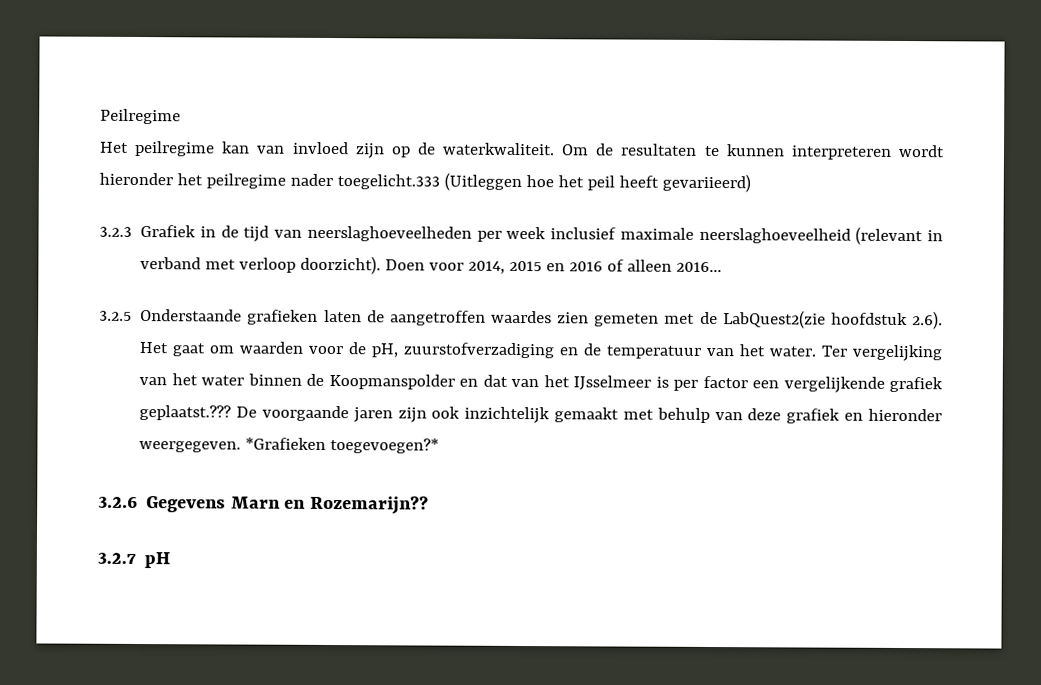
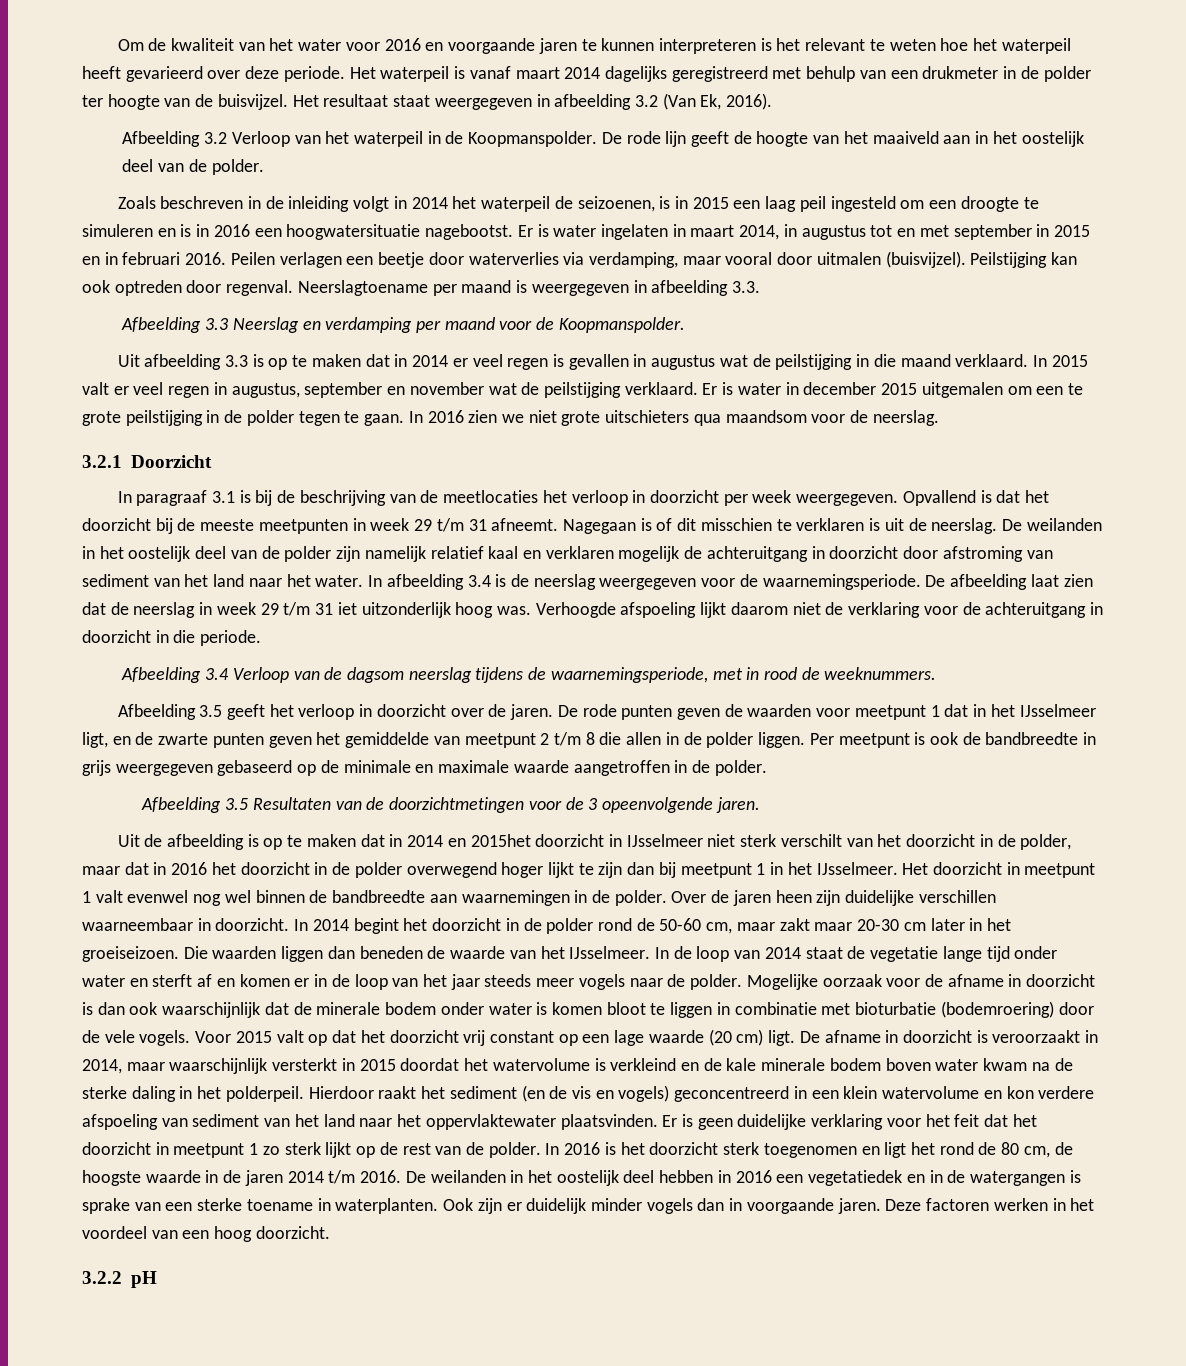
[100,108,181,125] [99,140,945,160] [99,172,751,193] [99,225,943,246] [140,255,723,275] [99,309,944,330] [139,341,943,362] [139,373,943,393] [139,405,942,424] [139,437,440,454] [98,495,429,515] [97,552,136,564] Peilregime // Het peilregime kan van invloed zijn op de waterkwaliteit. Om de resultaten te kunnen interpreteren wordt hieronder het peilregime nader toegelicht.333 (Uitleggen hoe het peil heeft gevariieerd) // 3.2.3 Grafiek in de tijd van neerslaghoeveelheden per week inclusief maximale neerslaghoeveelheid (relevant in verband met verloop doorzicht). Doen voor 2014, 2015 en 2016 of alleen 2016… // 3.2.5 Onderstaande grafieken laten de aangetroffen waardes zien gemeten met de LabQuest2(zie hoofdstuk 2.6). Het gaat om waarden voor de pH, zuurstofverzadiging en de temperatuur van het water. Ter vergelijking van het water binnen de Koopmanspolder en dat van het IJsselmeer is per factor een vergelijkende grafiek geplaatst.??? De voorgaande jaren zijn ook inzichtelijk gemaakt met behulp van deze grafiek en hieronder weergegeven. *Grafieken toegevoegen?* // 3.2.6 Gegevens Marn en Rozemarijn?? // 3.2.7 -> [117,38,1071,54] [82,66,1091,82] [82,93,773,110] [122,131,1084,147] [122,159,264,175] [117,196,1039,212] [82,224,1090,240] [82,251,1078,268] [82,280,760,296] [121,317,685,333] [117,354,1088,370] [82,382,1083,398] [82,410,939,426] [82,455,212,468] [117,490,1050,506] [82,518,1102,534] [82,546,1053,562] [82,574,1093,590] [82,602,1103,618] [82,630,262,646] [121,667,937,683] [117,704,1096,720] [82,732,1097,748] [82,760,767,776] [141,797,760,813] [117,834,1072,850] [82,862,1096,878] [82,890,996,906] [82,918,1011,934] [82,946,1058,962] [82,974,1096,990] [82,1001,1094,1018] [82,1029,1099,1046] [82,1058,1073,1074] [82,1085,1095,1102] [82,1114,1037,1130] [82,1142,1073,1158] [82,1170,1081,1186] [82,1198,1095,1214] [82,1226,330,1242] [82,1271,122,1284] Om de kwaliteit van het water voor 2016 en voorgaande jaren te kunnen interpreteren is het relevant te weten hoe het waterpeil heeft gevarieerd over deze periode. Het waterpeil is vanaf maart 2014 dagelijks geregistreerd met behulp van een drukmeter in de polder ter hoogte van de buisvijzel. Het resultaat staat weergegeven in afbeelding 3.2 (Van Ek, 2016). // Afbeelding 3.2 Verloop van het waterpeil in de Koopmanspolder. De rode lijn geeft de hoogte van het maaiveld aan in het oostelijk deel van de polder. // Zoals beschreven in de inleiding volgt in 2014 het waterpeil de seizoenen, is in 2015 een laag peil ingesteld om een droogte te simuleren en is in 2016 een hoogwatersituatie nagebootst. Er is water ingelaten in maart 2014, in augustus tot en met september in 2015 en in februari 2016. Peilen verlagen een beetje door waterverlies via verdamping, maar vooral door uitmalen (buisvijzel). Peilstijging kan ook optreden door regenval. Neerslagtoename per maand is weergegeven in afbeelding 3.3. // Afbeelding 3.3 Neerslag en verdamping per maand voor de Koopmanspolder. // Uit afbeelding 3.3 is op te maken dat in 2014 er veel regen is gevallen in augustus wat de peilstijging in die maand verklaard. In 2015 valt er veel regen in augustus, september en november wat de peilstijging verklaard. Er is water in december 2015 uitgemalen om een te grote peilstijging in de polder tegen te gaan. In 2016 zien we niet grote uitschieters qua maandsom voor de neerslag. // 3.2.1 Doorzicht // In paragraaf 3.1 is bij de beschrijving van de meetlocaties het verloop in doorzicht per week weergegeven. Opvallend is dat het doorzicht bij de meeste meetpunten in week 29 t/m 31 afneemt. Nagegaan is of dit misschien te verklaren is uit de neerslag. De weilanden in het oostelijk deel van de polder zijn namelijk relatief kaal en verklaren mogelijk de achteruitgang in doorzicht door afstroming van sediment van het land naar het water. In afbeelding 3.4 is de neerslag weergegeven voor de waarnemingsperiode. De afbeelding laat zien dat de neerslag in week 29 t/m 31 iet uitzonderlijk hoog was. Verhoogde afspoeling lijkt daarom niet de verklaring voor de achteruitgang in doorzicht in die periode. // Afbeelding 3.4 Verloop van de dagsom neerslag tijdens de waarnemingsperiode, met in rood de weeknummers. // Afbeelding 3.5 geeft het verloop in doorzicht over de jaren. De rode punten geven de waarden voor meetpunt 1 dat in het IJsselmeer ligt, en de zwarte punten geven het gemiddelde van meetpunt 2 t/m 8 die allen in de polder liggen. Per meetpunt is ook de bandbreedte in grijs weergegeven gebaseerd op de minimale en maximale waarde aangetroffen in de polder. // Afbeelding 3.5 Resultaten van de doorzichtmetingen voor de 3 opeenvolgende jaren. // Uit de afbeelding is op te maken dat in 2014 en 2015het doorzicht in IJsselmeer niet sterk verschilt van het doorzicht in de polder, maar dat in 2016 het doorzicht in de polder overwegend hoger lijkt te zijn dan bij meetpunt 1 in het IJsselmeer. Het doorzicht in meetpunt 1 valt evenwel nog wel binnen de bandbreedte aan waarnemingen in de polder. Over de jaren heen zijn duidelijke verschillen waarneembaar in doorzicht. In 2014 begint het doorzicht in de polder rond de 50-60 cm, maar zakt maar 20-30 cm later in het groeiseizoen. Die waarden liggen dan beneden de waarde van het IJsselmeer. In de loop van 2014 staat de vegetatie lange tijd onder water en sterft af en komen er in de loop van het jaar steeds meer vogels naar de polder. Mogelijke oorzaak voor de afname in doorzicht is dan ook waarschijnlijk dat de minerale bodem onder water is komen bloot te liggen in combinatie met bioturbatie (bodemroering) door de vele vogels. Voor 2015 valt op dat het doorzicht vrij constant op een lage waarde (20 cm) ligt. De afname in doorzicht is veroorzaakt in 2014, maar waarschijnlijk versterkt in 2015 doordat het watervolume is verkleind en de kale minerale bodem boven water kwam na de sterke daling in het polderpeil. Hierdoor raakt het sediment (en de vis en vogels) geconcentreerd in een klein watervolume en kon verdere afspoeling van sediment van het land naar het oppervlaktewater plaatsvinden. Er is geen duidelijke verklaring voor het feit dat het doorzicht in meetpunt 1 zo sterk lijkt op de rest van de polder. In 2016 is het doorzicht sterk toegenomen en ligt het rond de 80 cm, de hoogste waarde in de jaren 2014 t/m 2016. De weilanden in het oostelijk deel hebben in 2016 een vegetatiedek en in de watergangen is sprake van een sterke toename in waterplanten. Ook zijn er duidelijk minder vogels dan in voorgaande jaren. Deze factoren werken in het voordeel van een hoog doorzicht. // 3.2.2

